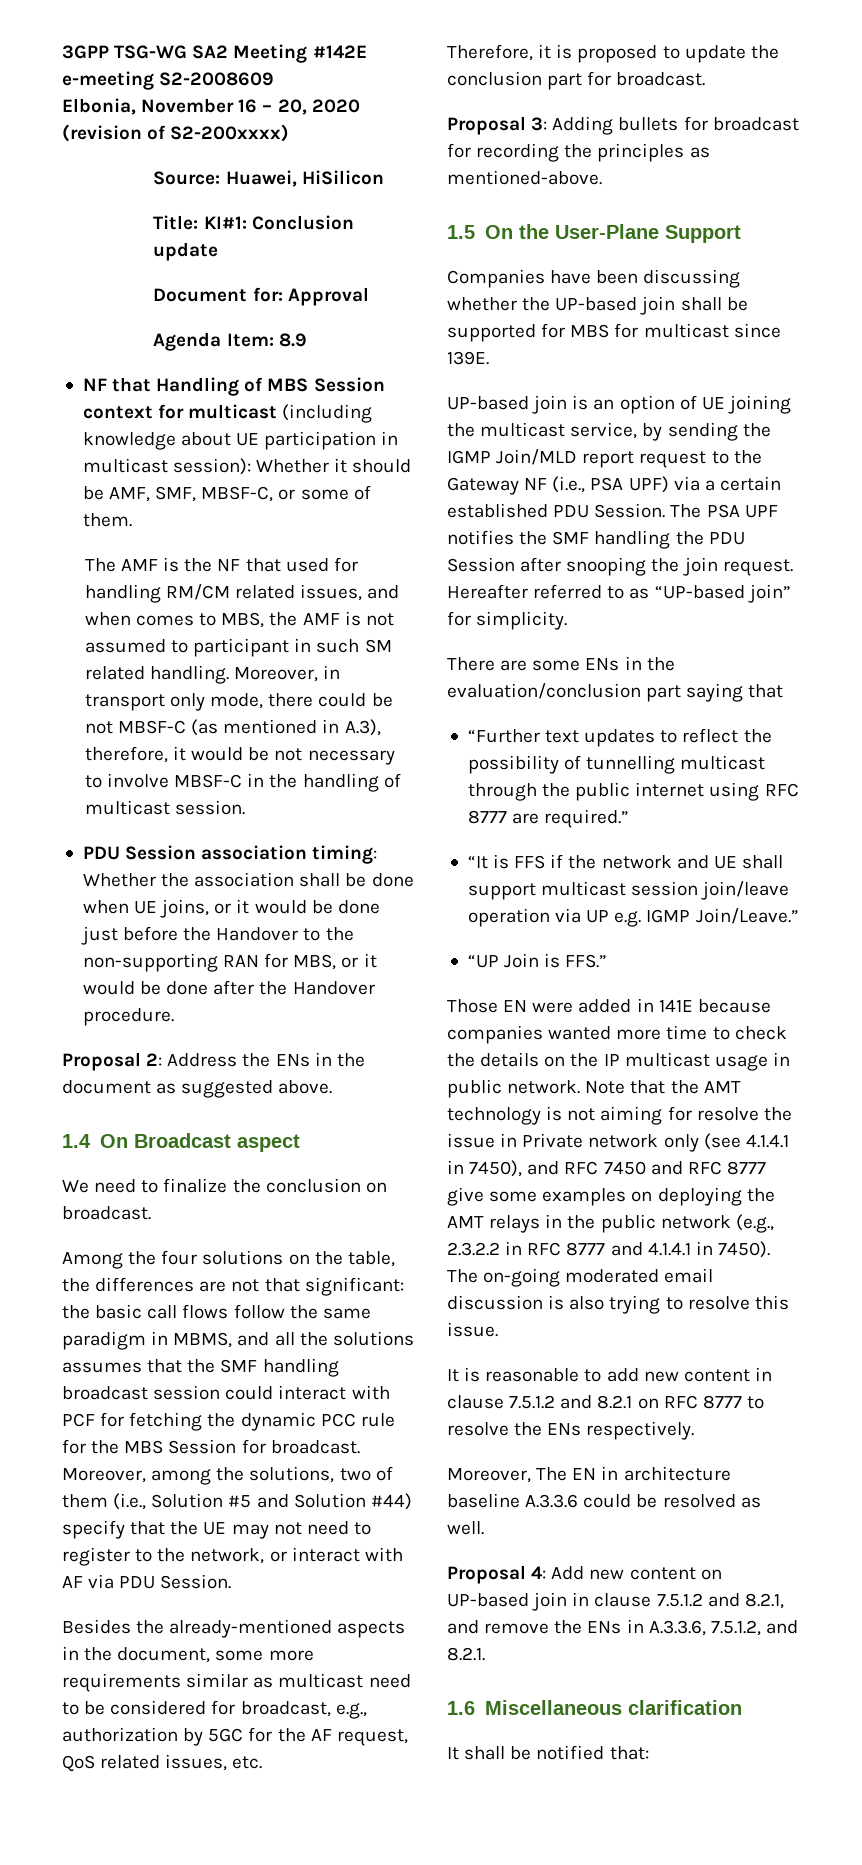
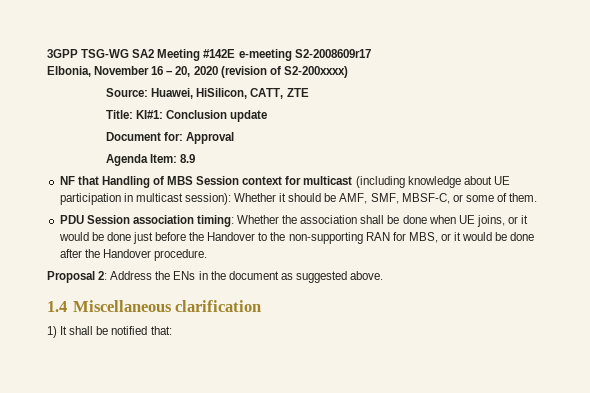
[159,72,275,86] S2-2008609 -> [294,49,371,58] S2-2008609r17
[301,170,384,185] HiSilicon -> [196,88,309,99] HiSilicon, CATT, ZTE
[84,557,358,572] [84,584,400,603] [84,611,394,628] [84,638,392,657] [84,665,341,684] [84,693,393,711] [84,719,381,736] [84,746,395,765] [84,773,401,792] [84,800,245,815] // The AMF is the NF that used for handling RM/CM related issues, and when comes to MBS, the AMF is not assumed to participant in such SM related handling. Moreover, in transport only mode, there could be not MBSF-C (as mentioned in A.3), therefore, it would be not necessary to involve MBSF-C in the handling of multicast session. -> (538, 197) none
[99,1133,300,1152] [62,1178,387,1193] [62,1206,151,1220] [62,1250,395,1269] [62,1277,404,1296] [62,1304,371,1319] [62,1331,414,1350] [62,1358,339,1377] [62,1385,390,1400] [62,1412,395,1431] [62,1439,360,1454] [62,1466,393,1485] [62,1493,412,1510] [62,1520,371,1539] [62,1547,403,1566] [62,1574,232,1589] [62,1619,406,1638] [62,1646,314,1663] [62,1673,411,1692] [62,1700,367,1719] [62,1727,408,1746] [62,1754,263,1772] [447,44,779,63] [447,71,706,90] [447,116,799,135] [447,143,710,162] [447,170,602,185] [447,224,741,243] [447,269,741,288] [447,296,748,315] [447,323,781,342] [447,351,489,365] [447,395,791,414] [447,422,771,441] [447,449,762,468] [447,476,781,495] [447,503,778,518] [447,530,745,549] [447,557,793,576] [447,584,791,603] [447,611,568,630] [447,656,675,671] [447,683,784,702] [467,728,772,747] [467,755,766,774] [467,782,799,801] [467,809,630,828] [467,854,783,869] [467,881,790,900] [467,908,799,927] [467,953,608,968] [447,998,771,1013] [447,1025,787,1044] [447,1052,790,1071] [447,1079,741,1098] [447,1106,792,1125] [447,1133,789,1152] [447,1160,766,1177] [447,1187,775,1206] [447,1214,774,1233] [447,1241,770,1258] [447,1268,714,1287] [447,1295,789,1314] [447,1322,498,1337] [447,1367,772,1382] [447,1395,764,1409] [447,1421,695,1440] [447,1466,731,1483] [447,1493,761,1508] [447,1521,484,1535] [447,1565,722,1584] [447,1592,784,1611] [447,1619,798,1636] [447,1647,485,1661] [447,1701,475,1715] On Broadcast aspect // We need to finalize the conclusion on broadcast. // Among the four solutions on the table, the differences are not that significant: the basic call flows follow the same paradigm in MBMS, and all the solutions assumes that the SMF handling broadcast session could interact with PCF for fetching the dynamic PCC rule for the MBS Session for broadcast. Moreover, among the solutions, two of them (i.e., Solution #5 and Solution #44) specify that the UE may not need to register to the network, or interact with AF via PDU Session. // Besides the already-mentioned aspects in the document, some more requirements similar as multicast need to be considered for broadcast, e.g., authorization by 5GC for the AF request, QoS related issues, etc. // Therefore, it is proposed to update the conclusion part for broadcast. // Proposal 3: Adding bullets for broadcast for recording the principles as mentioned-above. // 1.5 On the User-Plane Support // Companies have been discussing whether the UP-based join shall be supported for MBS for multicast since 139E. // UP-based join is an option of UE joining the multicast service, by sending the IGMP Join/MLD report request to the Gateway NF (i.e., PSA UPF) via a certain established PDU Session. The PSA UPF notifies the SMF handling the PDU Session after snooping the join request. Hereafter referred to as “UP-based join” for simplicity. // There are some ENs in the evaluation/conclusion part saying that // “Further text updates to reflect the possibility of tunnelling multicast through the public internet using RFC 8777 are required.” // “It is FFS if the network and UE shall support multicast session join/leave operation via UP e.g. IGMP Join/Leave.” // “UP Join is FFS.” // Those EN were added in 141E because companies wanted more time to check the details on the IP multicast usage in public network. Note that the AMT technology is not aiming for resolve the issue in Private network only (see 4.1.4.1 in 7450), and RFC 7450 and RFC 8777 give some examples on deploying the AMT relays in the public network (e.g., 2.3.2.2 in RFC 8777 and 4.1.4.1 in 7450). The on-going moderated email discussion is also trying to resolve this issue. // It is reasonable to add new content in clause 7.5.1.2 and 8.2.1 on RFC 8777 to resolve the ENs respectively. // Moreover, The EN in architecture baseline A.3.3.6 could be resolved as well. // Proposal 4: Add new content on UP-based join in clause 7.5.1.2 and 8.2.1, and remove the ENs in A.3.3.6, 7.5.1.2, and 8.2.1. // 1.6 -> (67, 306) none
(742, 1707) none -> [47,326,57,338] 1)

